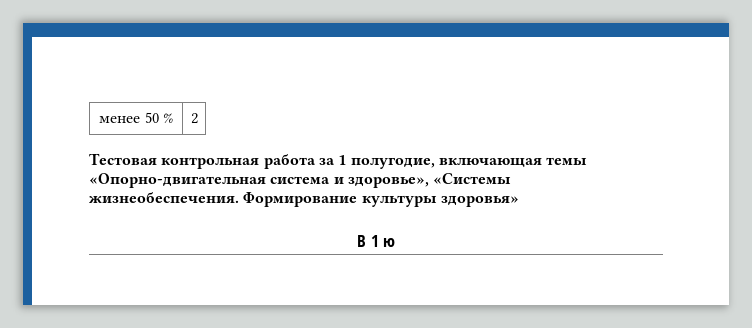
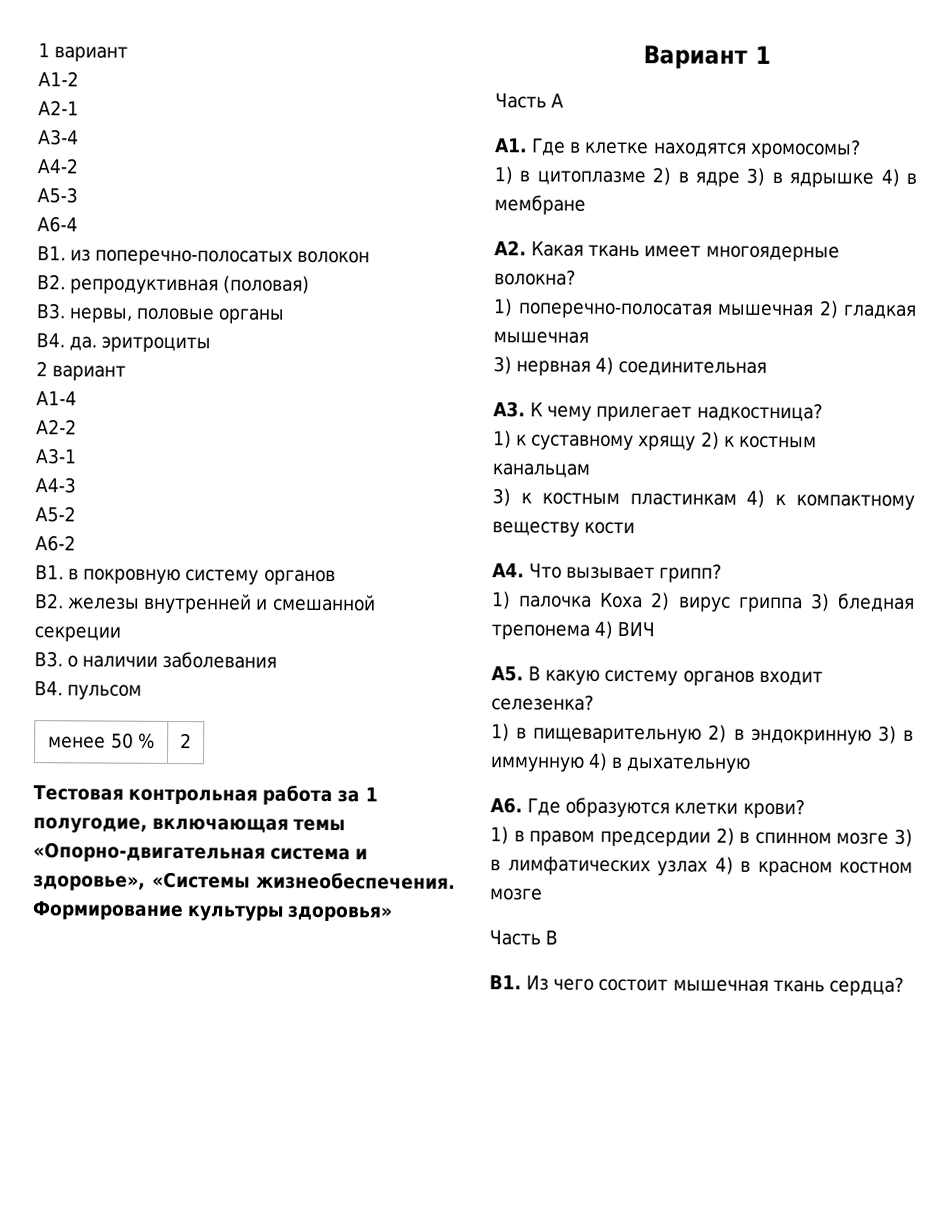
(99, 119) none -> [38,43,129,62] [38,71,79,87] [38,100,79,116] [38,129,79,146] [37,158,78,174] [37,187,78,204] [37,216,78,233] [37,246,371,266] [37,274,311,295] [36,303,286,324] [36,333,212,353] [36,361,127,381] [36,391,77,406] [36,419,77,435] [35,448,77,465] [35,477,76,494] [35,506,76,523] [35,535,76,552] [35,565,336,586] [35,593,376,614] [34,626,121,642] [34,651,278,669] [34,681,143,700] 1 вариант // А1-2 // А2-1 // А3-4 // А4-2 // А5-3 // А6-4 // В1. из поперечно-полосатых волокон // В2. репродуктивная (половая) // В3. нервы, половые органы // В4. да. эритроциты // 2 вариант // А1-4 // А2-2 // А3-1 // А4-3 // А5-2 // А6-2 // В1. в покровную систему органов // В2. железы внутренней и смешанной секреции // В3. о наличии заболевания // В4. пульсом //
[356,235,396,247] В 1 ю -> [642,45,771,69] [495,93,565,109] [495,138,861,159] [494,166,917,188] [494,195,586,215] [494,240,840,262] [494,269,576,286] [493,298,917,319] [493,331,589,344] [493,356,768,376] [493,401,823,422] [493,430,817,451] [492,463,590,478] [492,488,915,510] [492,521,636,537] [492,563,723,583] [492,591,915,613] [491,620,656,640] [491,666,823,686] [491,694,594,711] [491,723,914,745] [490,752,752,773] [490,797,805,819] [490,826,913,847] [490,856,913,877] [490,888,543,901] [489,930,559,946] [489,975,904,996] Вариант 1 // Часть А // A1. Где в клетке находятся хромосомы? // 1) в цитоплазме 2) в ядре 3) в ядрышке 4) в мембране // А2. Какая ткань имеет многоядерные волокна? // 1) поперечно-полосатая мышечная 2) гладкая мышечная // 3) нервная 4) соединительная // А3. К чему прилегает надкостница? // 1) к суставному хрящу 2) к костным канальцам // 3) к костным пластинкам 4) к компактному веществу кости // А4. Что вызывает грипп? // 1) палочка Коха 2) вирус гриппа 3) бледная трепонема 4) ВИЧ // А5. В какую систему органов входит селезенка? // 1) в пищеварительную 2) в эндокринную 3) в иммунную 4) в дыхательную // А6. Где образуются клетки крови? // 1) в правом предсердии 2) в спинном мозге 3) в лимфатических узлах 4) в красном костном мозге // Часть В // В1. Из чего состоит мышечная ткань сердца?

